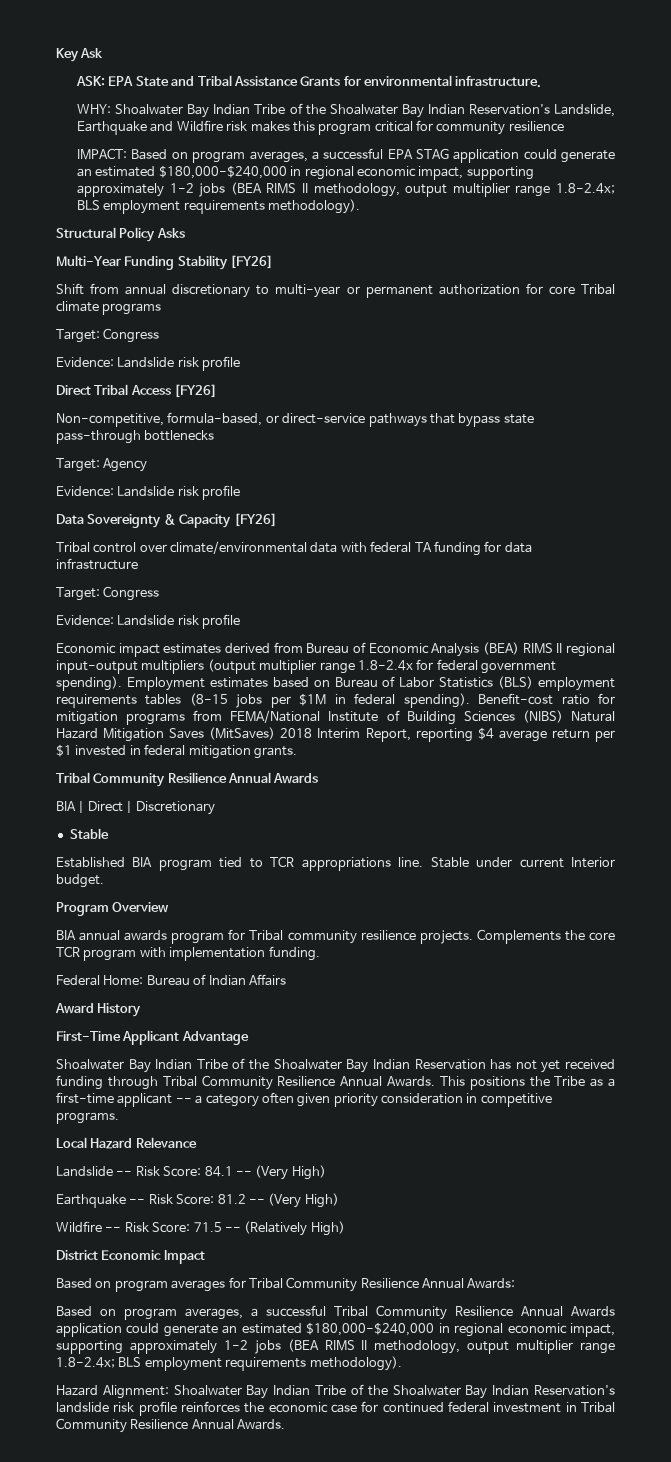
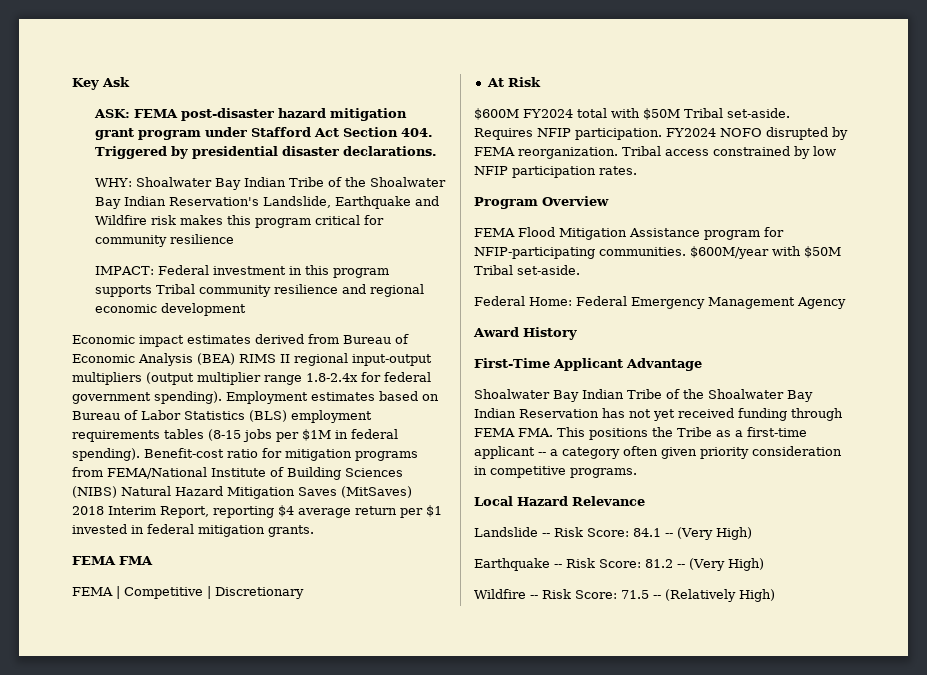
[108,75,542,88] EPA State and Tribal Assistance Grants for environmental infrastructure. -> [133,108,407,121] [94,127,433,140] [94,146,437,159] FEMA post-disaster hazard mitigation grant program under Stafford Act Section 404. Triggered by presidential disaster declarations.
[131,148,616,163] [77,165,534,180] [77,182,616,197] [77,199,361,214] [56,227,185,242] [56,255,274,270] [56,283,616,298] [56,301,162,315] [56,328,160,343] [56,356,241,371] [56,384,218,398] [56,412,534,427] [56,430,215,444] [56,458,148,472] [56,485,241,500] [56,513,277,528] [56,541,532,556] [56,558,138,570] [56,586,160,601] [56,614,241,629] Based on program averages, a successful EPA STAG application could generate an estimated $180,000-$240,000 in regional economic impact, supporting approximately 1-2 jobs (BEA RIMS II methodology, output multiplier range 1.8-2.4x; BLS employment requirements methodology). // Structural Policy Asks // Multi-Year Funding Stability [FY26] // Shift from annual discretionary to multi-year or permanent authorization for core Tribal climate programs // Target: Congress // Evidence: Landslide risk profile // Direct Tribal Access [FY26] // Non-competitive, formula-based, or direct-service pathways that bypass state pass-through bottlenecks // Target: Agency // Evidence: Landslide risk profile // Data Sovereignty & Capacity [FY26] // Tribal control over climate/environmental data with federal TA funding for data infrastructure // Target: Congress // Evidence: Landslide risk profile -> [157,265,389,278] [94,284,424,297] [94,303,246,316] Federal investment in this program supports Tribal community resilience and regional economic development
[56,772,319,787] [56,801,215,815] [69,828,109,839] [56,856,615,871] [56,874,104,888] [56,902,170,916] [56,929,615,944] [56,946,320,961] [56,974,286,986] Tribal Community Resilience Annual Awards // BIA | Direct | Discretionary // Stable // Established BIA program tied to TCR appropriations line. Stable under current Interior budget. // Program Overview // BIA annual awards program for Tribal community resilience projects. Complements the core TCR program with implementation funding. // Federal Home: Bureau of Indian Affairs -> [72,556,153,565] [72,586,304,599] [486,77,541,87] [474,108,790,120] [474,127,848,140] [474,146,836,159] [474,166,637,178] [474,196,609,209] [474,227,784,240] [474,246,841,259] [474,265,580,275] [474,296,846,309] FEMA FMA // FEMA | Competitive | Discretionary // At Risk // $600M FY2024 total with $50M Tribal set-aside. Requires NFIP participation. FY2024 NOFO disrupted by FEMA reorganization. Tribal access constrained by low NFIP participation rates. // Program Overview // FEMA Flood Mitigation Assistance program for NFIP-participating communities. $600M/year with $50M Tribal set-aside. // Federal Home: Federal Emergency Management Agency
[162,1075,435,1090] Tribal Community Resilience Annual Awards. -> [474,428,553,437] FEMA FMA.
[56,1250,205,1264] [56,1277,516,1292] [56,1305,615,1320] [56,1322,616,1337] [56,1339,615,1354] [56,1356,402,1371] [56,1384,615,1399] [56,1401,616,1416] [56,1418,286,1433] // District Economic Impact // Based on program averages for Tribal Community Resilience Annual Awards: // Based on program averages, a successful Tribal Community Resilience Annual Awards application could generate an estimated $180,000-$240,000 in regional economic impact, supporting approximately 1-2 jobs (BEA RIMS II methodology, output multiplier range 1.8-2.4x; BLS employment requirements methodology). // Hazard Alignment: Shoalwater Bay Indian Tribe of the Shoalwater Bay Indian Reservation's landslide risk profile reinforces the economic case for continued federal investment in Tribal Community Resilience Annual Awards. -> (775, 595) none

